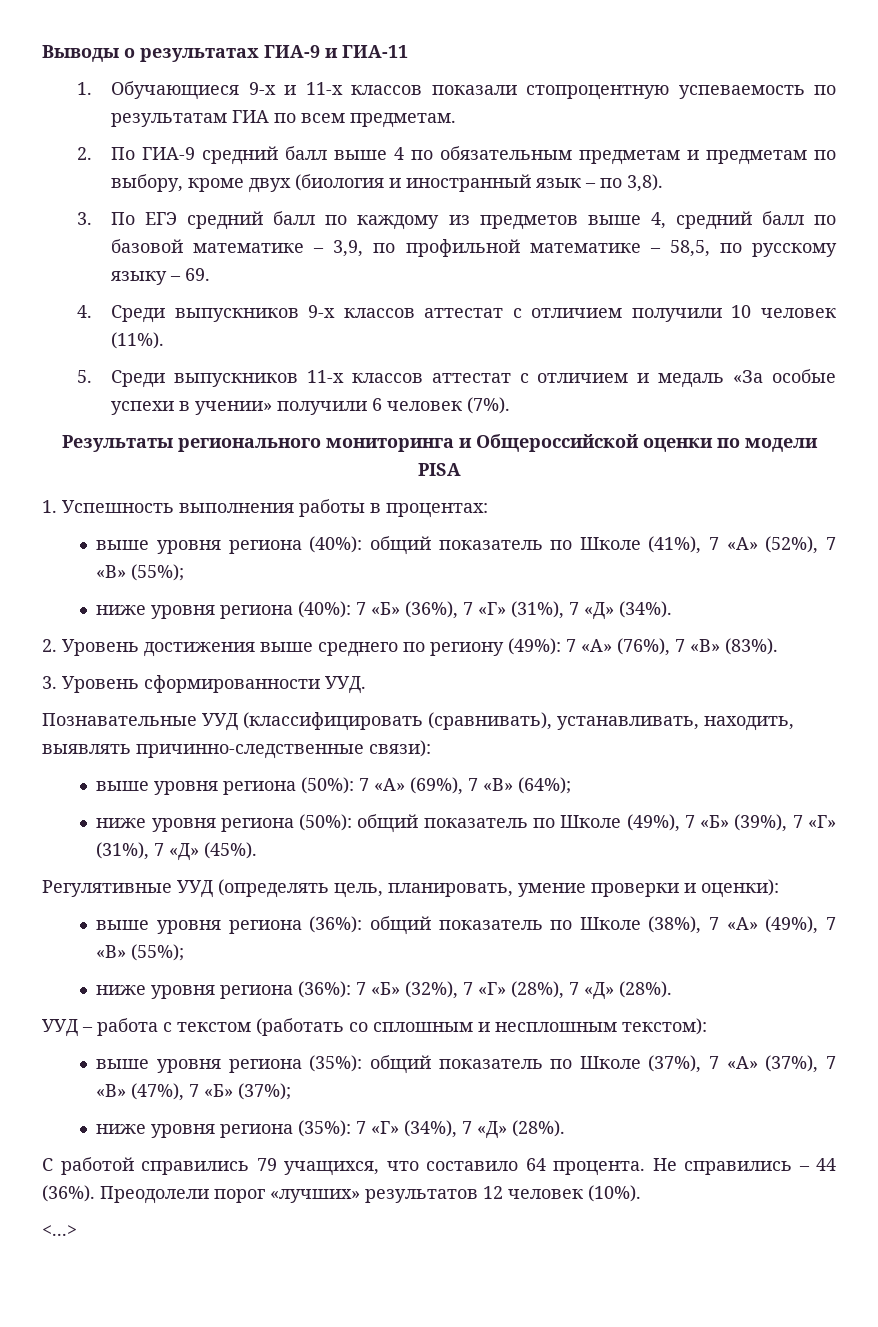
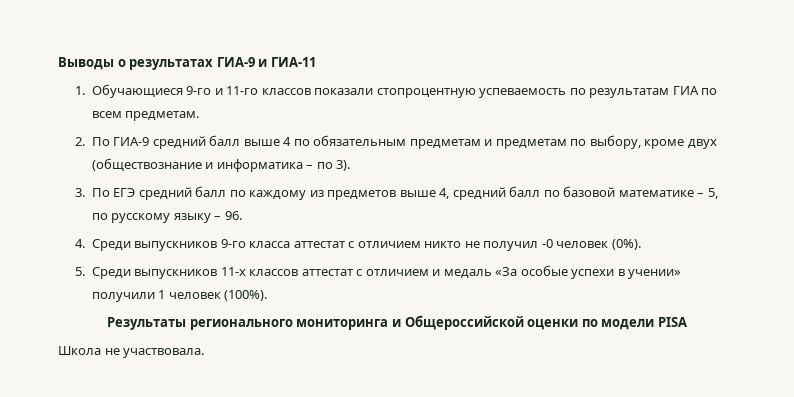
[248,82,343,95] 9-х и 11-х -> [186,86,259,95] 9-го и 11-го
[294,174,581,192] (биология и иностранный язык -> [91,158,303,172] (обществознание и информатика
[626,174,663,192] 3,8). -> [336,160,351,171] 3).
[333,239,710,257] 3,9, по профильной математике – 58,5, -> [707,188,718,199] 5,
[184,268,210,281] 69. -> [224,211,242,220] 96.
[308,305,836,322] [110,332,164,349] 9-х классов аттестат с отличием получили 10 человек (11%). -> [220,239,641,251] 9-го класса аттестат с отличием никто не получил -0 человек (0%).
[371,397,510,414] 6 человек (7%). -> [158,290,268,301] 1 человек (100%).
[42,499,488,518] [96,536,837,555] [96,564,185,581] [96,601,673,620] [42,638,778,657] [42,675,366,694] [42,712,794,731] [42,740,431,759] [96,777,572,795] [96,814,837,833] [96,842,258,861] [42,879,779,898] [96,916,837,935] [96,944,185,961] [96,981,673,1000] [42,1018,707,1037] [96,1055,837,1074] [96,1083,292,1101] [96,1120,566,1139] [42,1157,836,1176] [42,1185,641,1204] [42,1225,77,1236] 1. Успешность выполнения работы в процентах: // выше уровня региона (40%): общий показатель по Школе (41%), 7 «А» (52%), 7 «В» (55%); // ниже уровня региона (40%): 7 «Б» (36%), 7 «Г» (31%), 7 «Д» (34%). // 2. Уровень достижения выше среднего по региону (49%): 7 «А» (76%), 7 «В» (83%). // 3. Уровень сформированности УУД. // Познавательные УУД (классифицировать (сравнивать), устанавливать, находить, выявлять причинно-следственные связи): // выше уровня региона (50%): 7 «А» (69%), 7 «В» (64%); // ниже уровня региона (50%): общий показатель по Школе (49%), 7 «Б» (39%), 7 «Г» (31%), 7 «Д» (45%). // Регулятивные УУД (определять цель, планировать, умение проверки и оценки): // выше уровня региона (36%): общий показатель по Школе (38%), 7 «А» (49%), 7 «В» (55%); // ниже уровня региона (36%): 7 «Б» (32%), 7 «Г» (28%), 7 «Д» (28%). // УУД – работа с текстом (работать со сплошным и несплошным текстом): // выше уровня региона (35%): общий показатель по Школе (37%), 7 «А» (37%), 7 «В» (47%), 7 «Б» (37%); // ниже уровня региона (35%): 7 «Г» (34%), 7 «Д» (28%). // С работой справились 79 учащихся, что составило 64 процента. Не справились – 44 (36%). Преодолели порог «лучших» результатов 12 человек (10%). // <...> -> [58,346,205,358] Школа не участвовала.

